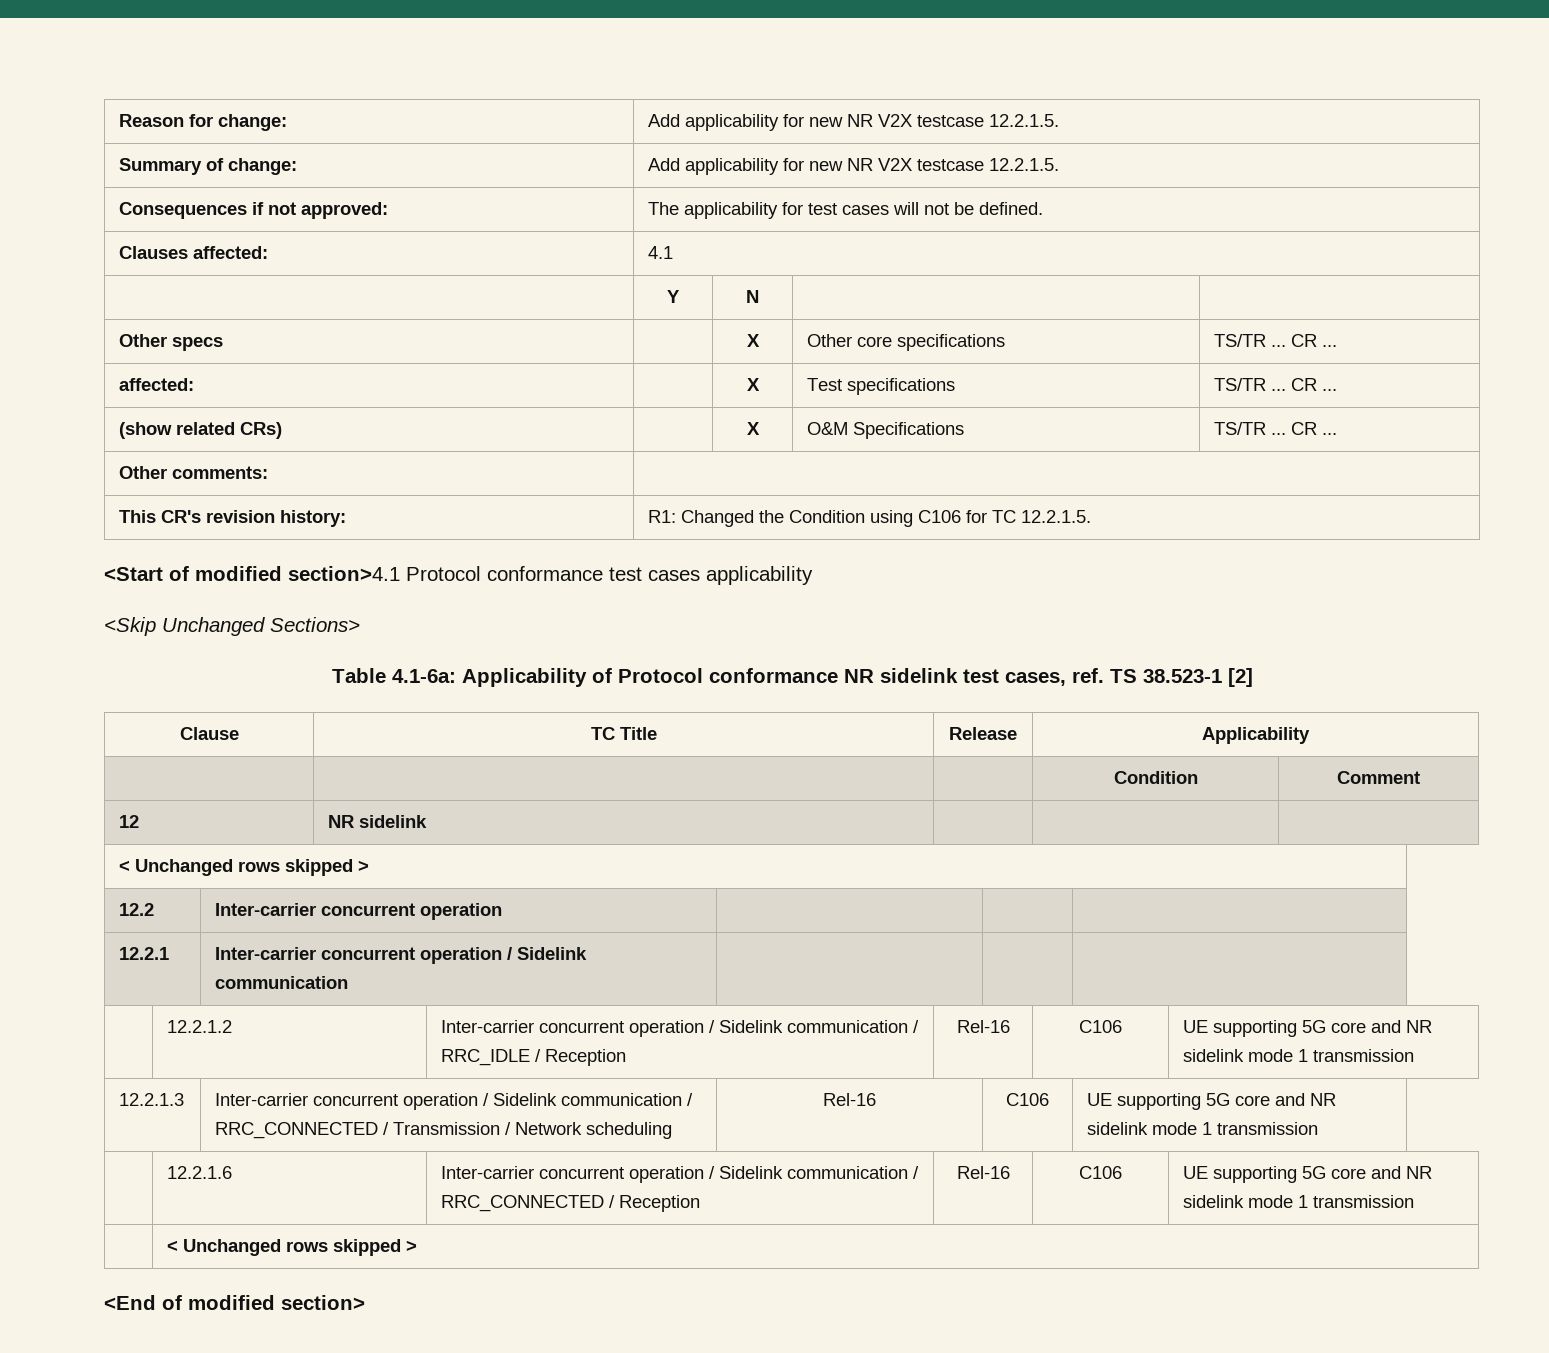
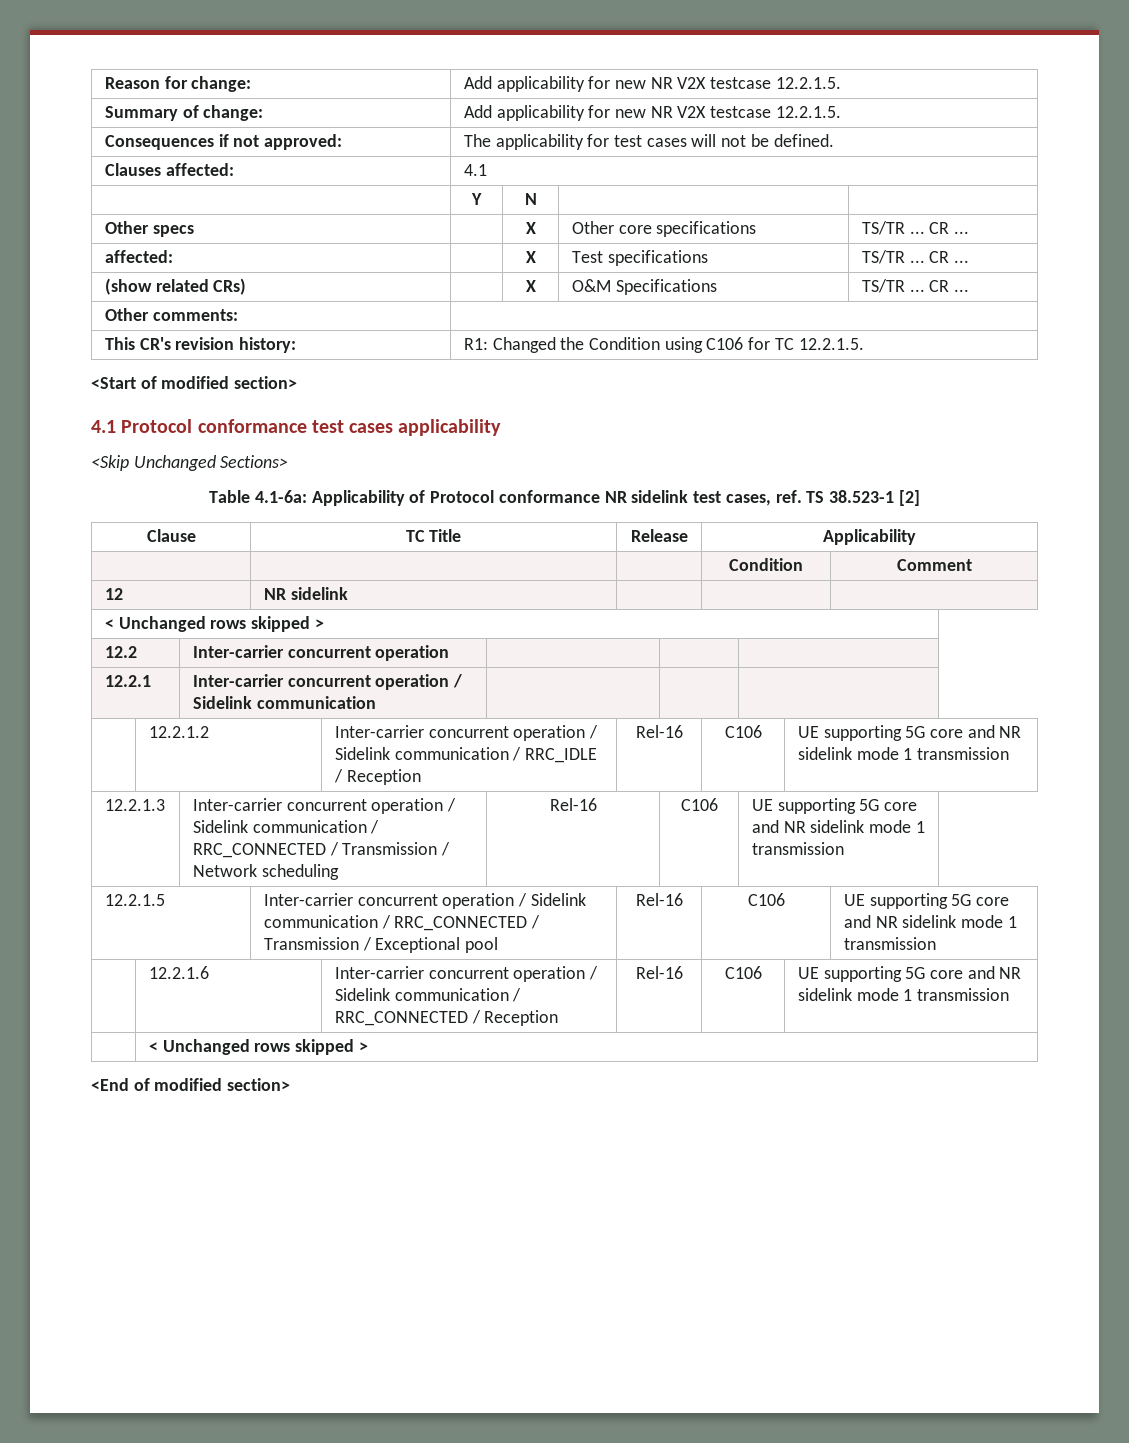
[288,566,400,581] section>4.1 -> [234,376,298,389] [91,420,116,433] section> // 4.1
(1319, 1128) none -> [104,894,165,906] [263,893,586,909] [263,915,540,931] [263,937,498,953] [635,893,683,906] [747,893,785,906] [843,893,1009,909] [843,915,1017,928] [843,937,936,950] // 12.2.1.5 | Inter-carrier concurrent operation / Sidelink communication / RRC_CONNECTED / Transmission / Exceptional pool | Rel-16 | C106 | UE supporting 5G core and NR sidelink mode 1 transmission

